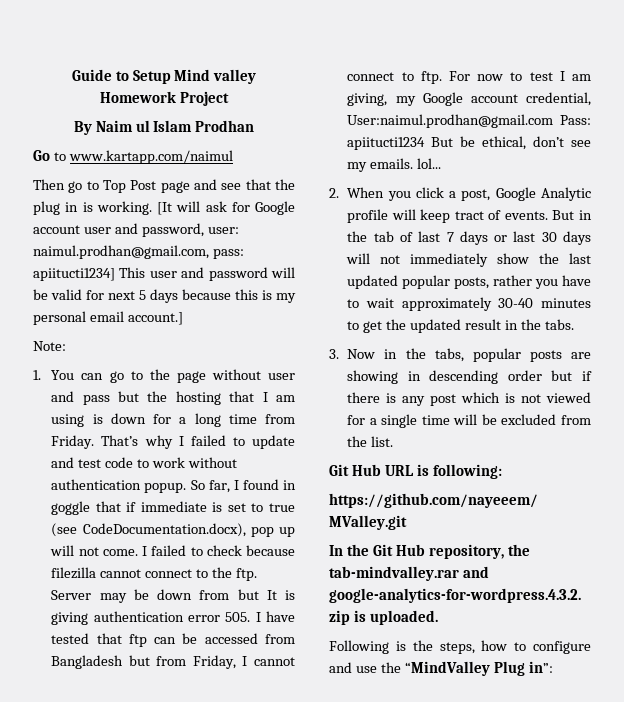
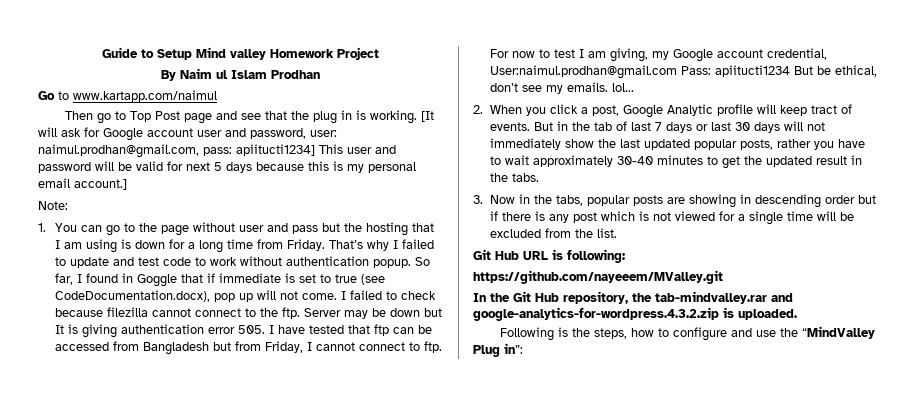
[51,501,91,515] goggle -> [137,274,178,287] Goggle
[199,590,230,600] from -> (421, 312) none

